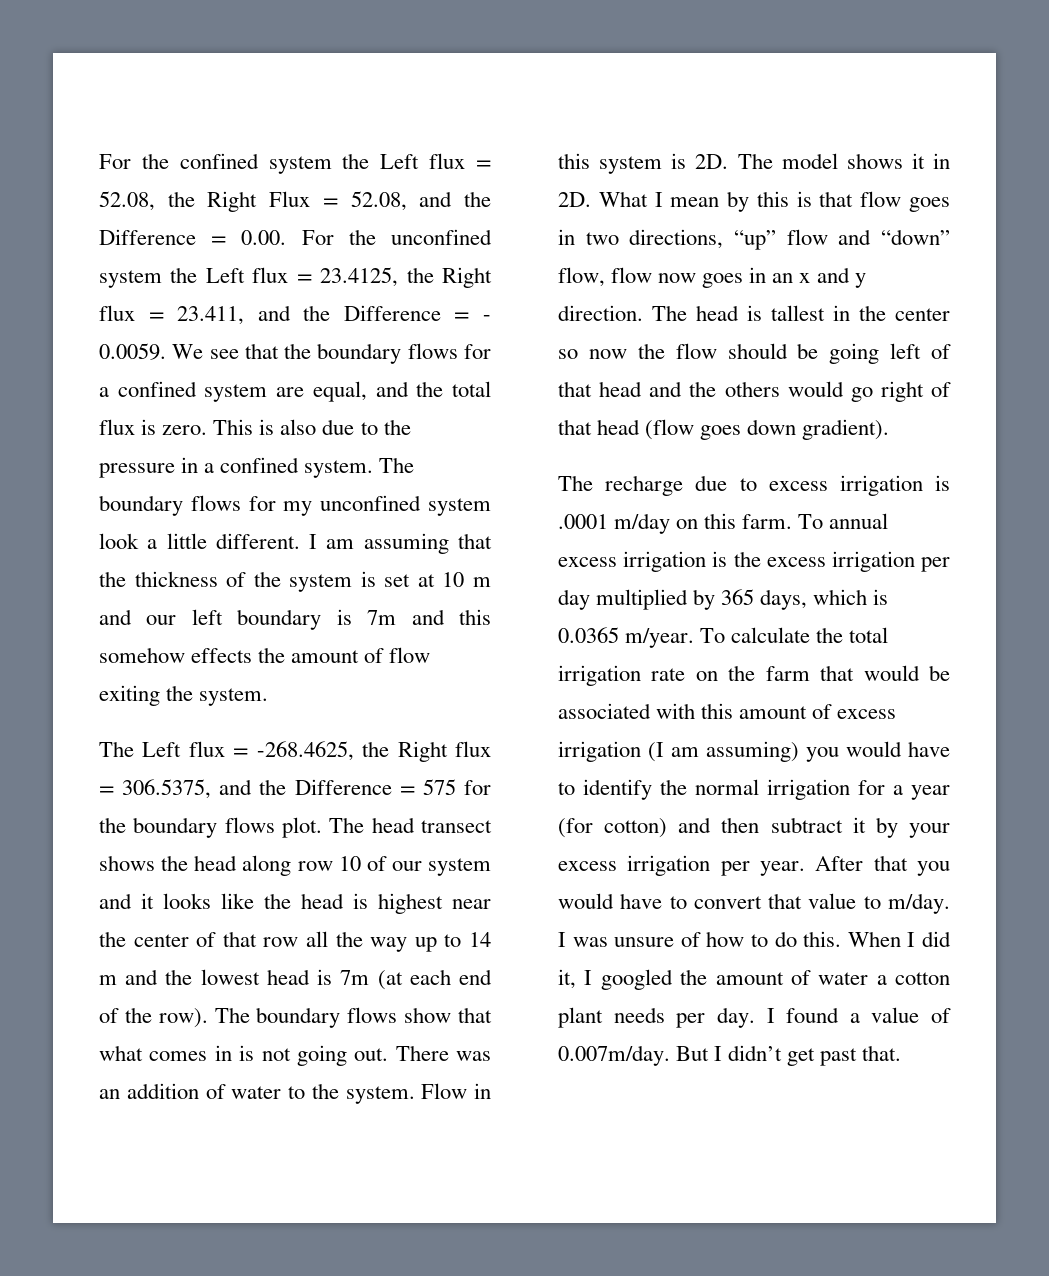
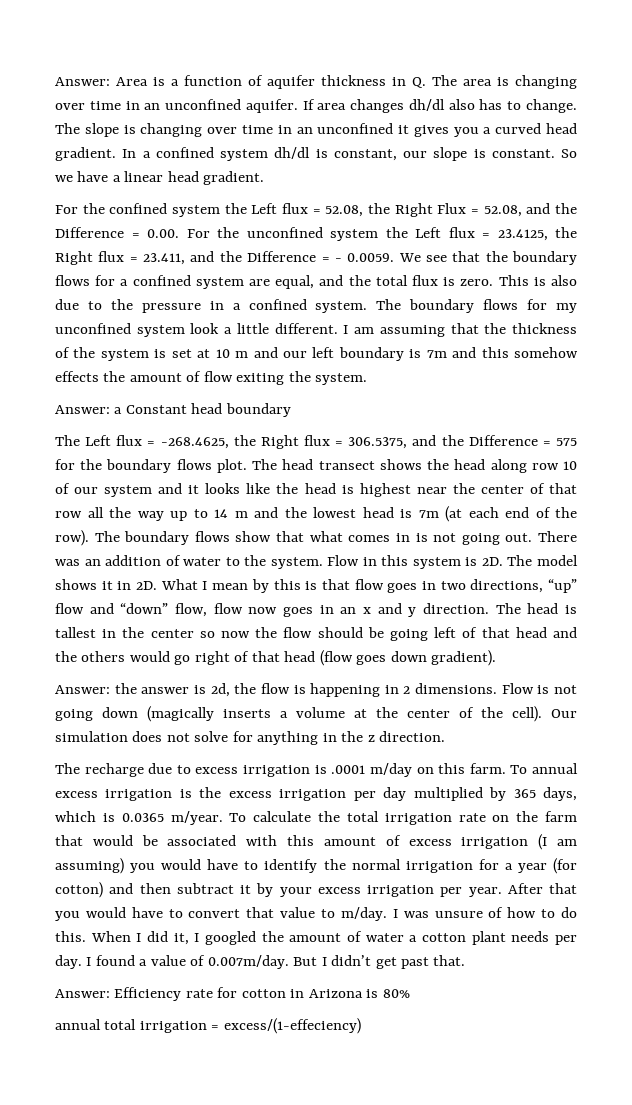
(99, 161) none -> [55,75,577,89] [55,99,577,113] [55,123,577,137] [55,147,577,161] [55,171,265,185] Answer: Area is a function of aquifer thickness in Q. The area is changing over time in an unconfined aquifer. If area changes dh/dl also has to change. The slope is changing over time in an unconfined it gives you a curved head gradient. In a confined system dh/dl is constant, our slope is constant. So we have a linear head gradient. //
(269, 697) none -> [55,403,291,417] // Answer: a Constant head boundary
(890, 429) none -> [55,683,578,697] [55,706,577,722] [55,731,446,745] // Answer: the answer is 2d, the flow is happening in 2 dimensions. Flow is not going down (magically inserts a volume at the center of the cell). Our simulation does not solve for anything in the z direction.
(902, 1053) none -> [55,987,410,1001] [55,1018,361,1034] // Answer: Efficiency rate for cotton in Arizona is 80% // annual total irrigation = excess/(1-effeciency)

